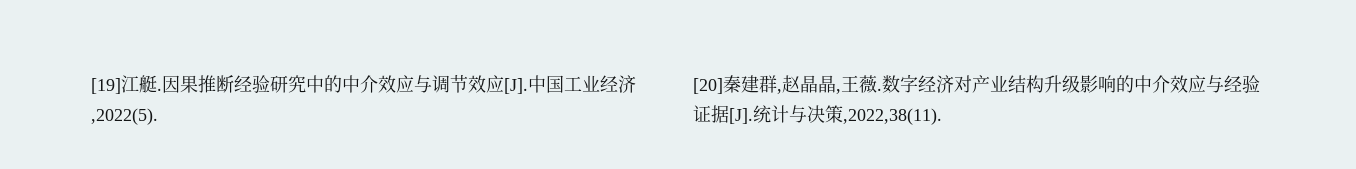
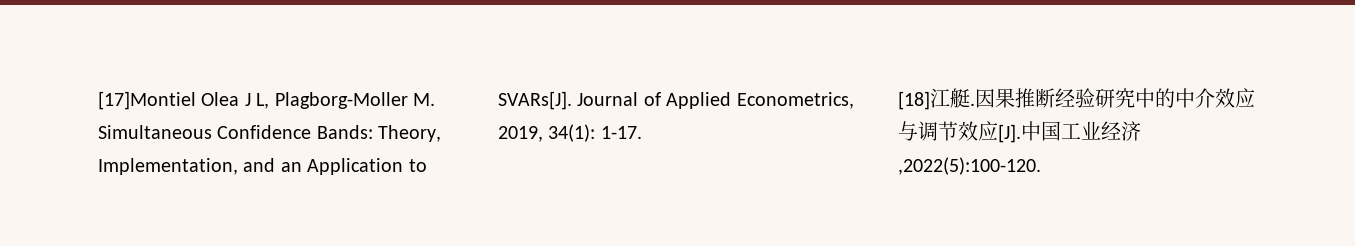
[91,78,121,94] [19] -> [98,91,435,110] [98,125,442,142] [98,158,427,175] [498,91,854,110] [498,124,642,142] [898,91,930,110] [17]Montiel Olea J L, Plagborg-Moller M. Simultaneous Confidence Bands: Theory, Implementation, and an Application to SVARs[J]. Journal of Applied Econometrics, 2019, 34(1): 1-17. // [18]
[91,108,158,125] [693,74,1260,94] [693,105,942,125] ,2022(5). // [20]秦建群,赵晶晶,王薇.数字经济对产业结构升级影响的中介效应与经验证据[J].统计与决策,2022,38(11). -> [898,157,1041,175] ,2022(5):100-120.

